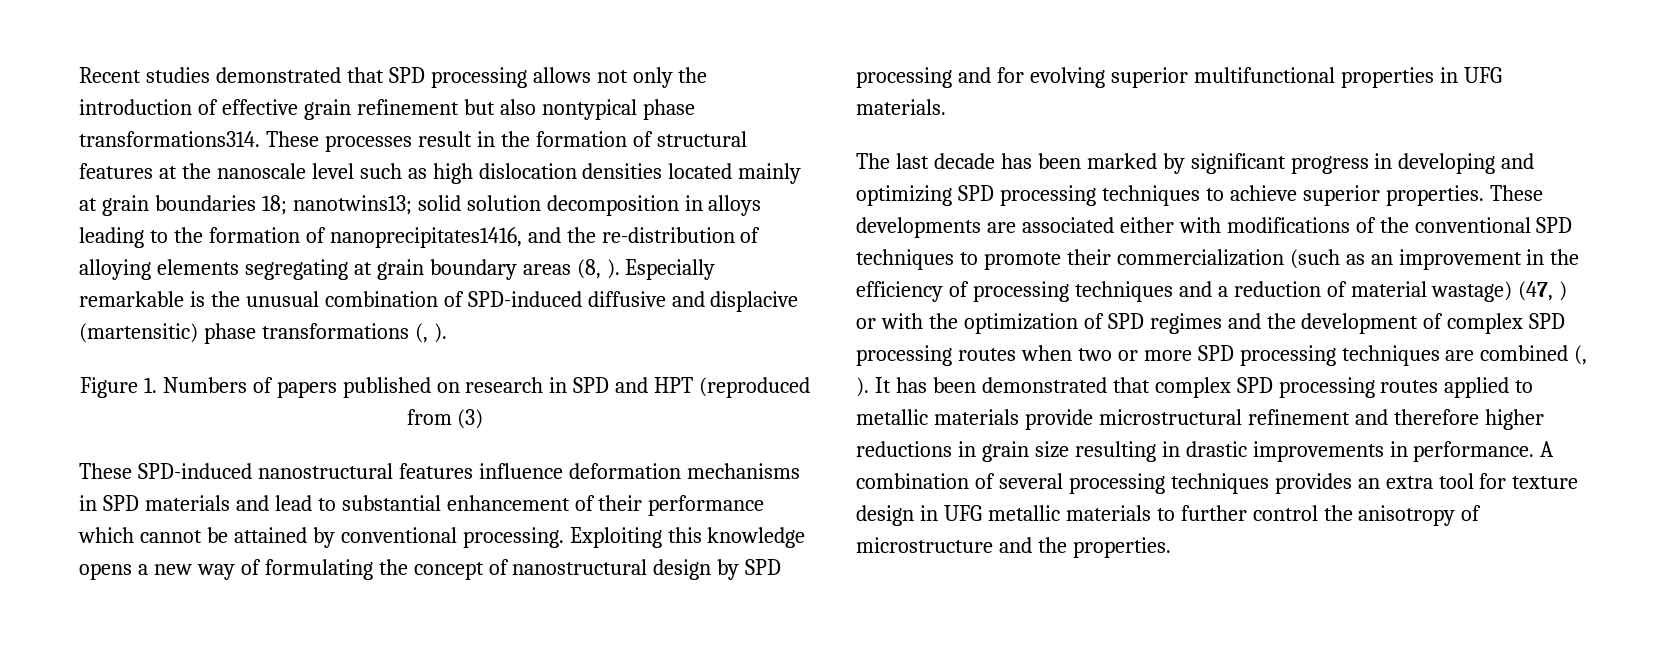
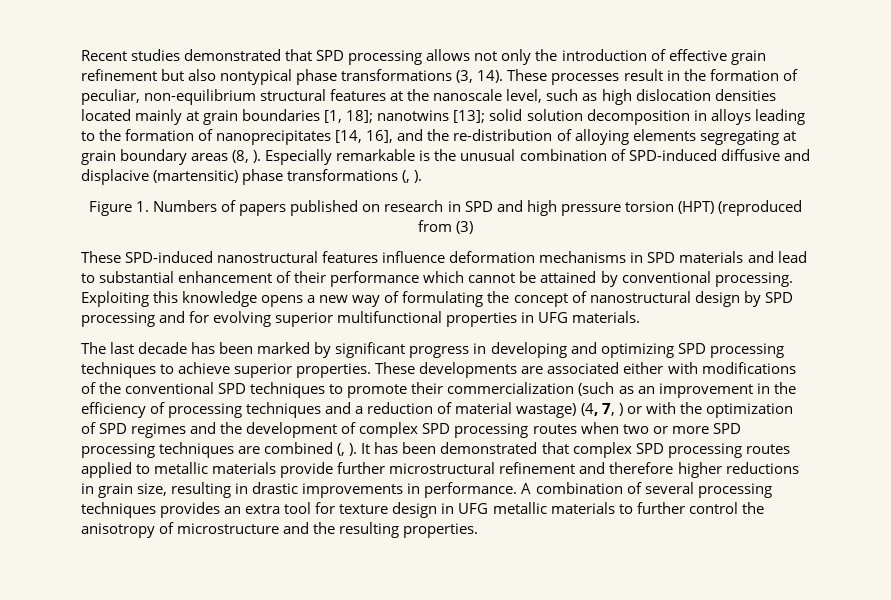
[79,131,260,147] transformations314. -> [341,69,504,83] transformations (3, 14).
(653, 139) none -> [81,89,257,105] peculiar, non-equilibrium
[311,163,354,179] level -> [506,89,543,103] level,
[261,195,412,215] 18; nanotwins13; -> [324,110,486,123] [1, 18]; nanotwins [13];
[329,227,522,248] nanoprecipitates1416, -> [216,130,394,145] nanoprecipitates [14, 16],
[654,377,694,393] HPT -> [526,200,714,216] high pressure torsion (HPT)
[1518,281,1554,301] (47, -> [580,403,615,416] (4, 7,
(1093, 419) none -> [337,462,386,474] further
[1034,441,1069,458] size -> [137,483,168,496] size,
(1067, 545) none -> [339,522,400,538] resulting

